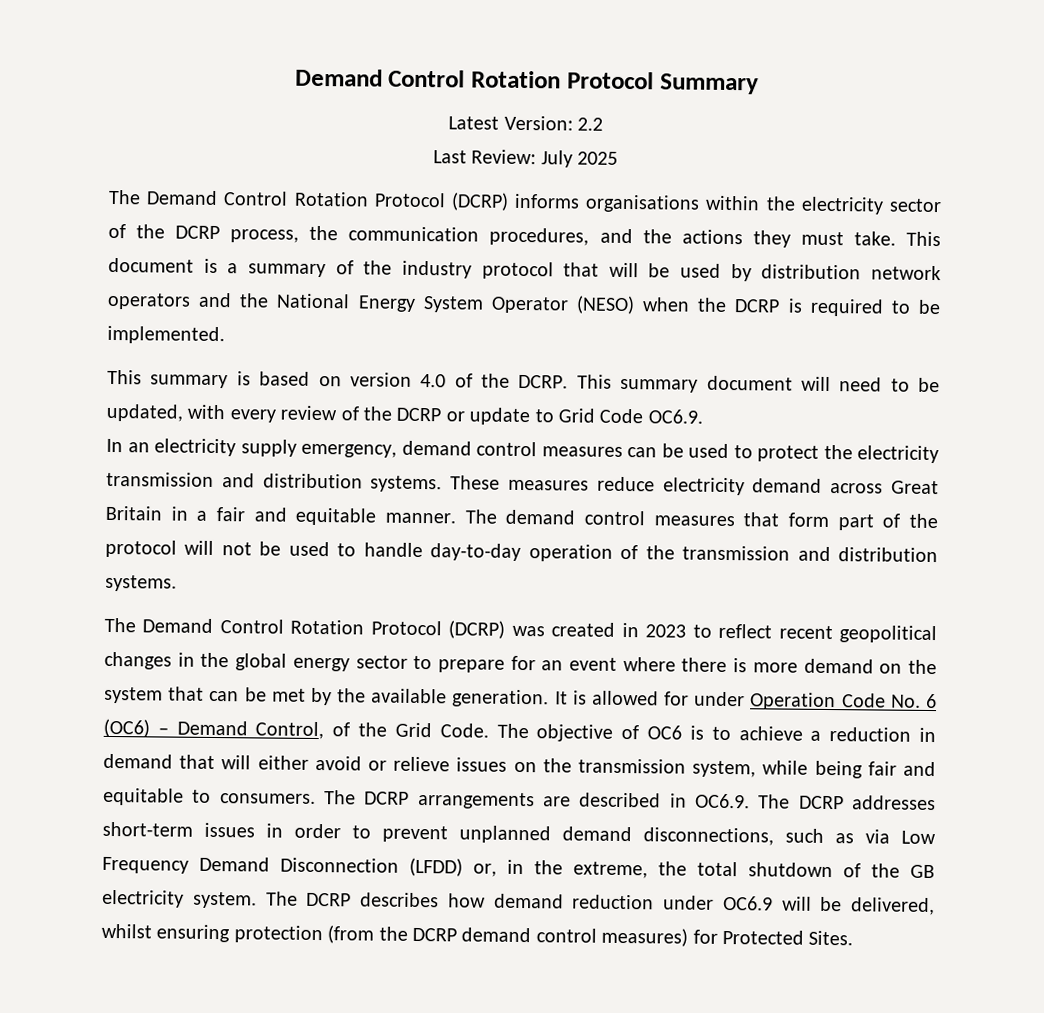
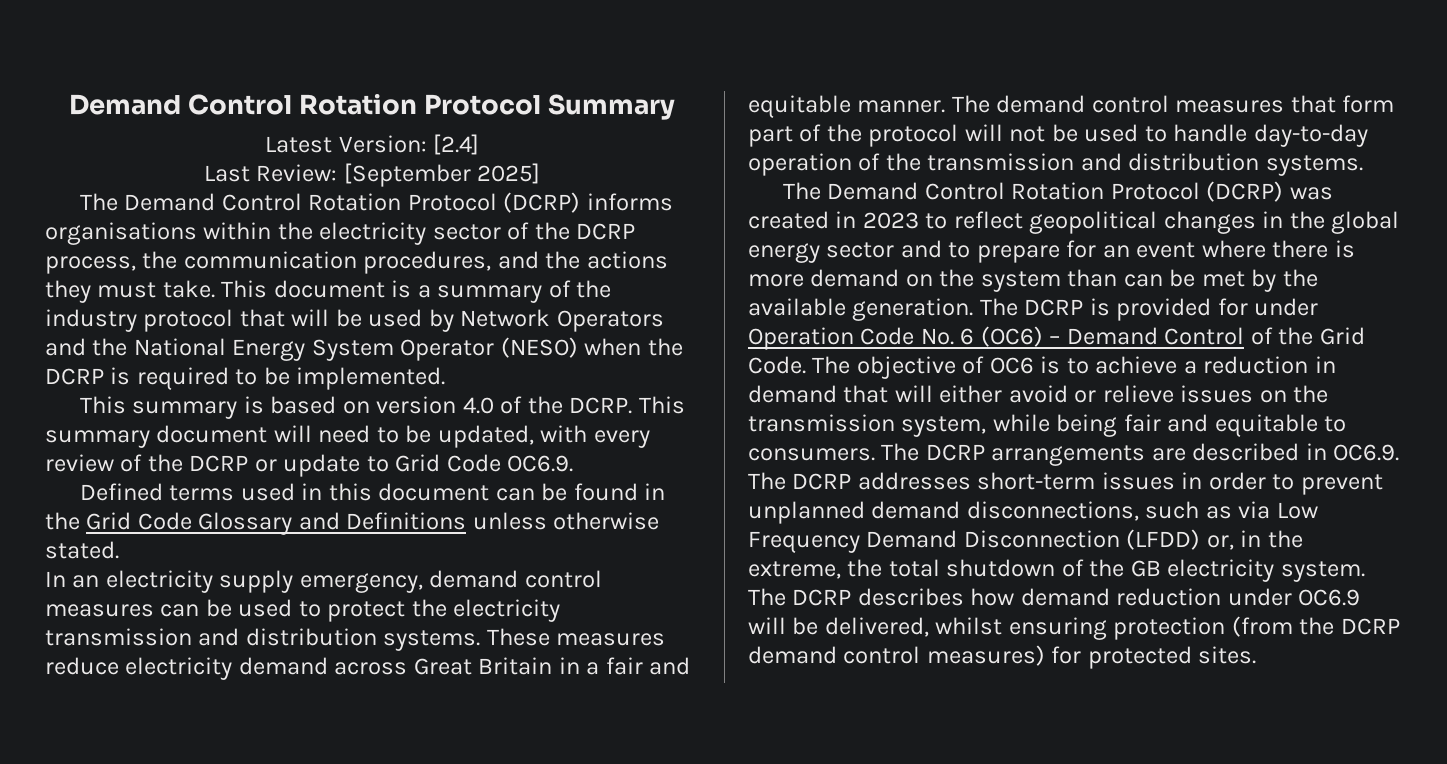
[576,117,603,131] 2.2 -> [432,134,479,155] [2.4]
[540,150,619,168] July 2025 -> [343,163,541,187] [September 2025]
[761,264,941,281] [107,292,191,310] distribution network operators -> [460,309,664,332] Network Operators
(703, 416) none -> [79,483,666,501] [45,512,660,535] [45,541,119,559] // Defined terms used in this document can be found in the Grid Code Glossary and Definitions unless otherwise stated.
[778,625,833,640] recent -> (1023, 220) none
(408, 662) none -> [900,240,942,258] and
[168,686,205,701] that -> [1067,269,1118,287] than
[554,690,659,706] It is allowed -> [979,298,1212,321] The DCRP is provided
[255,721,325,740] Control, -> [1164,327,1245,345] Control
[721,929,854,946] Protected Sites. -> [1087,646,1257,669] protected sites.

